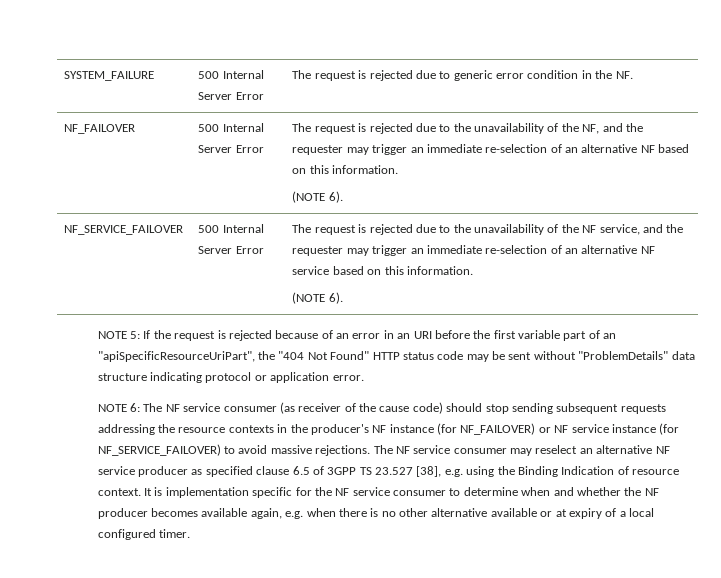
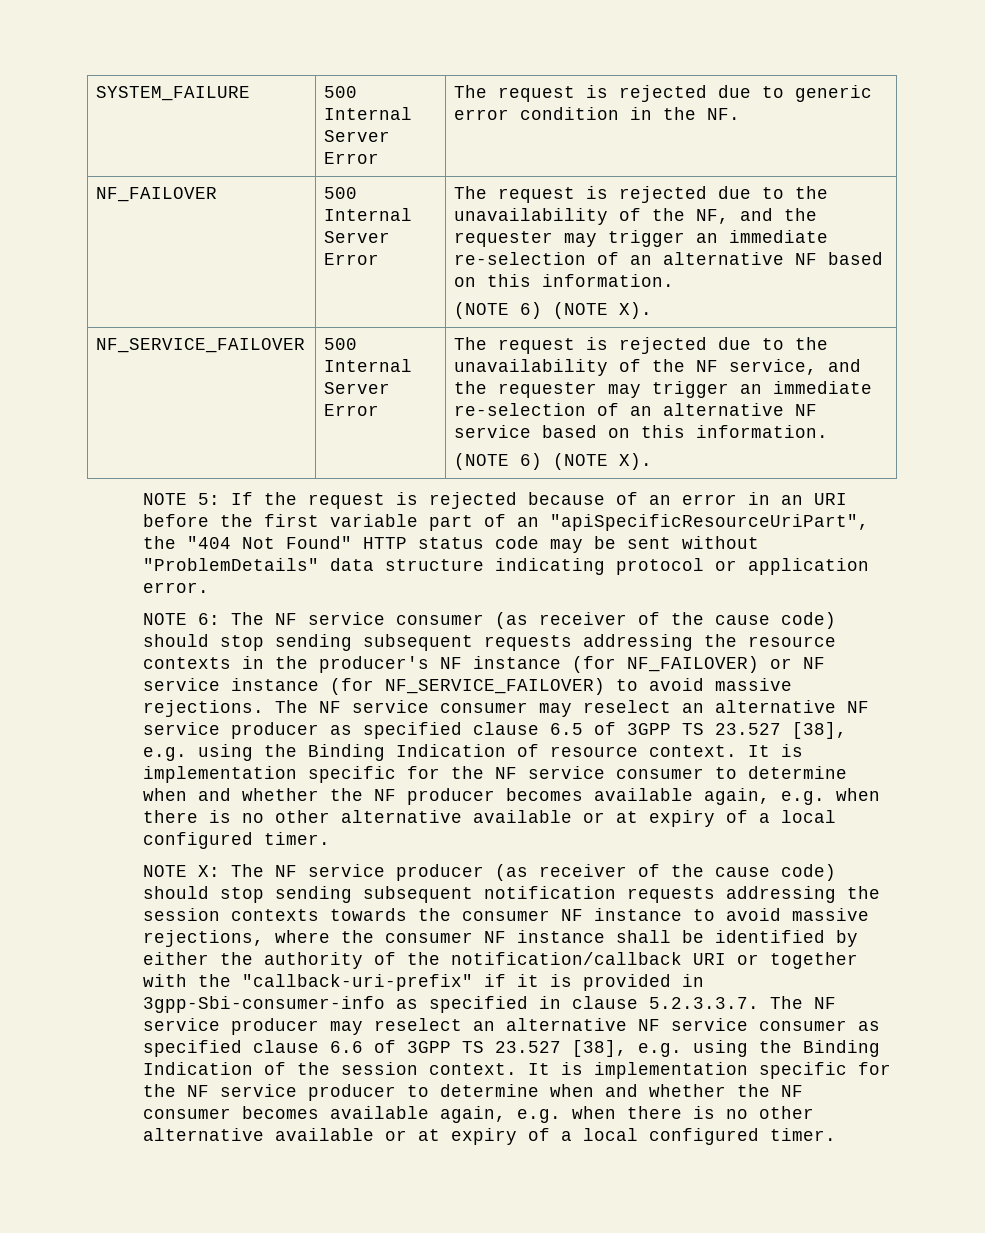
[328,191,343,203] 6). -> [520,302,653,319] 6) (NOTE X).
[328,292,343,304] 6). -> [520,453,653,470] 6) (NOTE X).
(191, 533) none -> [142,864,836,881] [142,886,880,903] [142,908,869,921] [142,930,858,947] [142,952,858,969] [142,974,704,991] [142,996,836,1013] [142,1018,880,1035] [142,1040,880,1057] [142,1062,891,1079] [142,1084,803,1101] [142,1106,814,1123] [142,1128,836,1145] // NOTE X: The NF service producer (as receiver of the cause code) should stop sending subsequent notification requests addressing the session contexts towards the consumer NF instance to avoid massive rejections, where the consumer NF instance shall be identified by either the authority of the notification/callback URI or together with the "callback-uri-prefix" if it is provided in 3gpp-Sbi-consumer-info as specified in clause 5.2.3.3.7. The NF service producer may reselect an alternative NF service consumer as specified clause 6.6 of 3GPP TS 23.527 [38], e.g. using the Binding Indication of the session context. It is implementation specific for the NF service producer to determine when and whether the NF consumer becomes available again, e.g. when there is no other alternative available or at expiry of a local configured timer.

